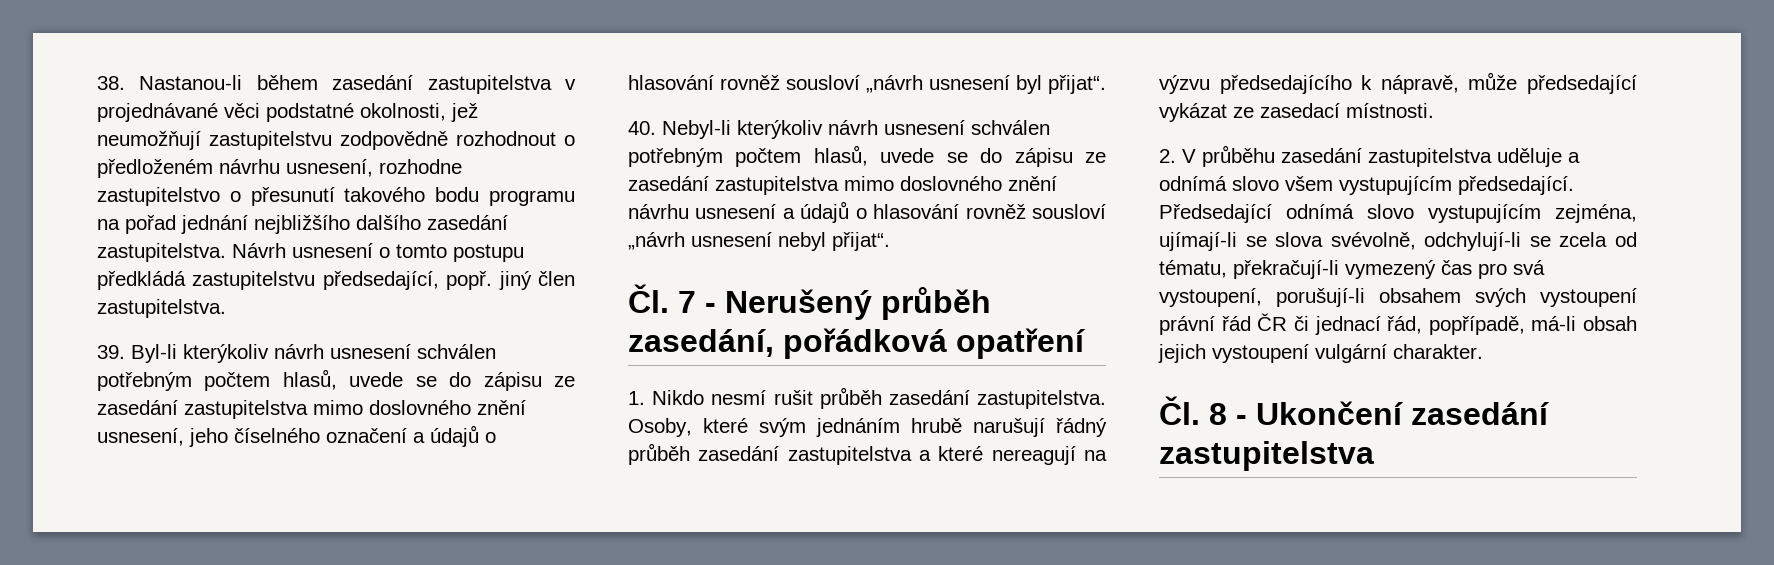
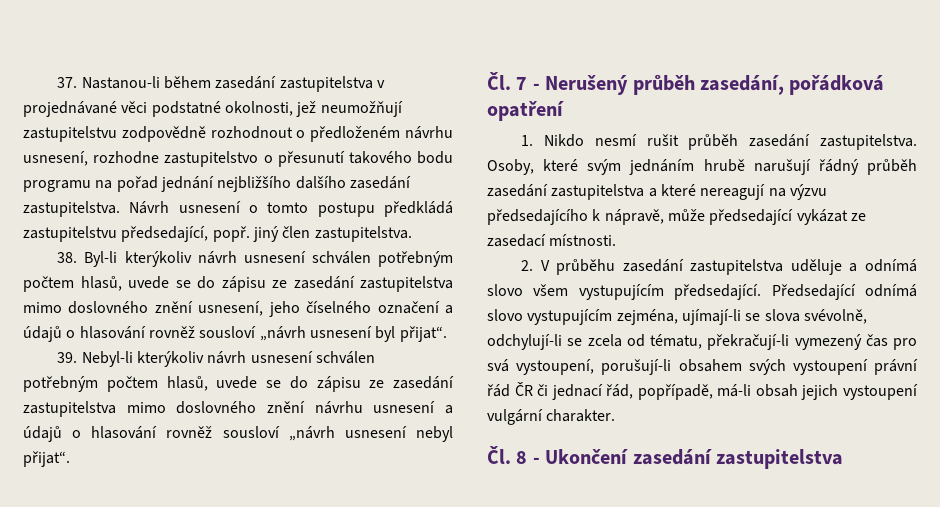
[97,76,125,90] 38. -> [57,77,78,88] 37.
[97,345,125,359] 39. -> [57,252,78,263] 38.
[628,121,656,135] 40. -> [57,352,78,363] 39.

